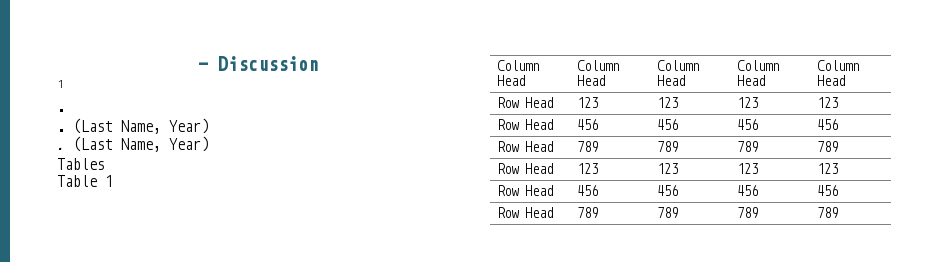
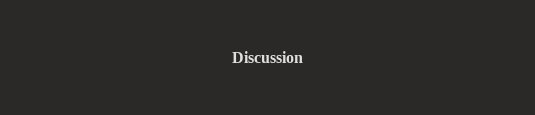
[197,62,208,71] - -> (232, 57) none
[57,80,63,88] [57,109,65,112] [57,118,209,134] [57,136,209,152] [57,158,105,170] [57,175,113,187] [496,60,539,71] [496,75,525,86] [576,60,619,71] [576,75,605,86] [656,60,699,71] [656,75,685,86] [736,60,779,71] [736,75,765,86] [816,60,859,71] [816,75,845,86] [496,97,553,108] [576,97,598,108] [656,97,678,108] [736,97,758,108] [816,97,838,108] [496,119,553,130] [576,119,598,130] [656,119,678,130] [736,119,758,130] [816,119,838,130] [496,141,553,152] [576,141,598,152] [656,141,678,152] [736,141,758,152] [816,141,838,152] [496,163,553,174] [576,163,598,174] [656,163,678,174] [736,163,758,174] [816,163,838,174] [496,185,553,196] [576,185,598,196] [656,185,678,196] [736,185,758,196] [816,185,838,196] [496,207,553,218] [576,207,598,218] [656,207,678,218] [736,207,758,218] [816,207,838,218] // 1 // . // . (Last Name, Year) // . (Last Name, Year) // Tables // Table 1 // Column Head | Column Head | Column Head | Column Head | Column Head // Row Head | 123 | 123 | 123 | 123 // Row Head | 456 | 456 | 456 | 456 // Row Head | 789 | 789 | 789 | 789 // Row Head | 123 | 123 | 123 | 123 // Row Head | 456 | 456 | 456 | 456 // Row Head | 789 | 789 | 789 | 789 -> (303, 57) none

